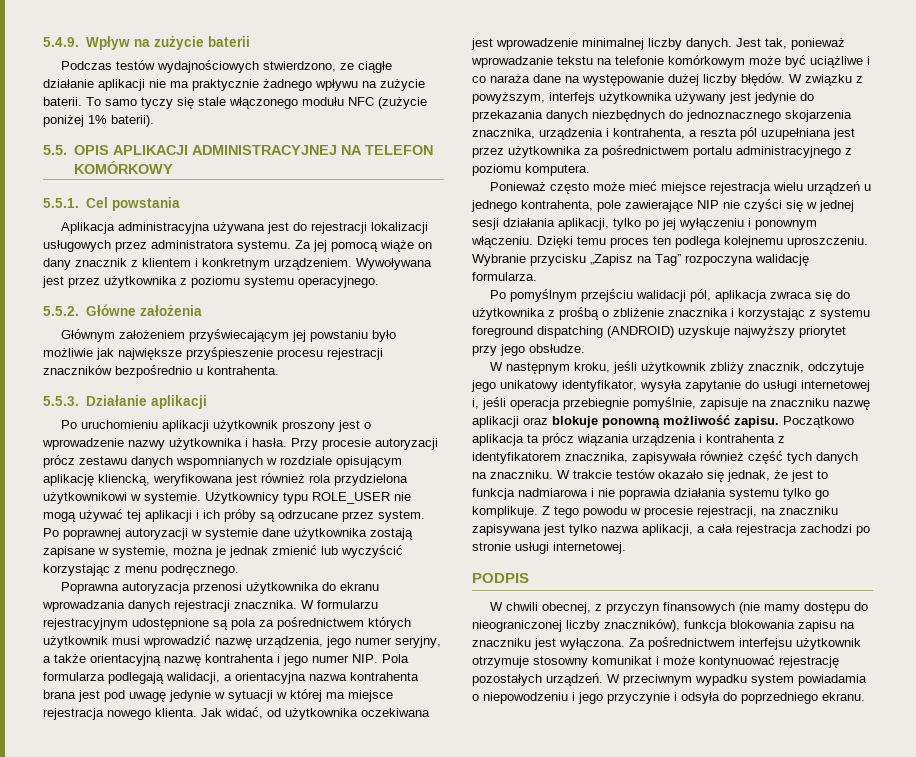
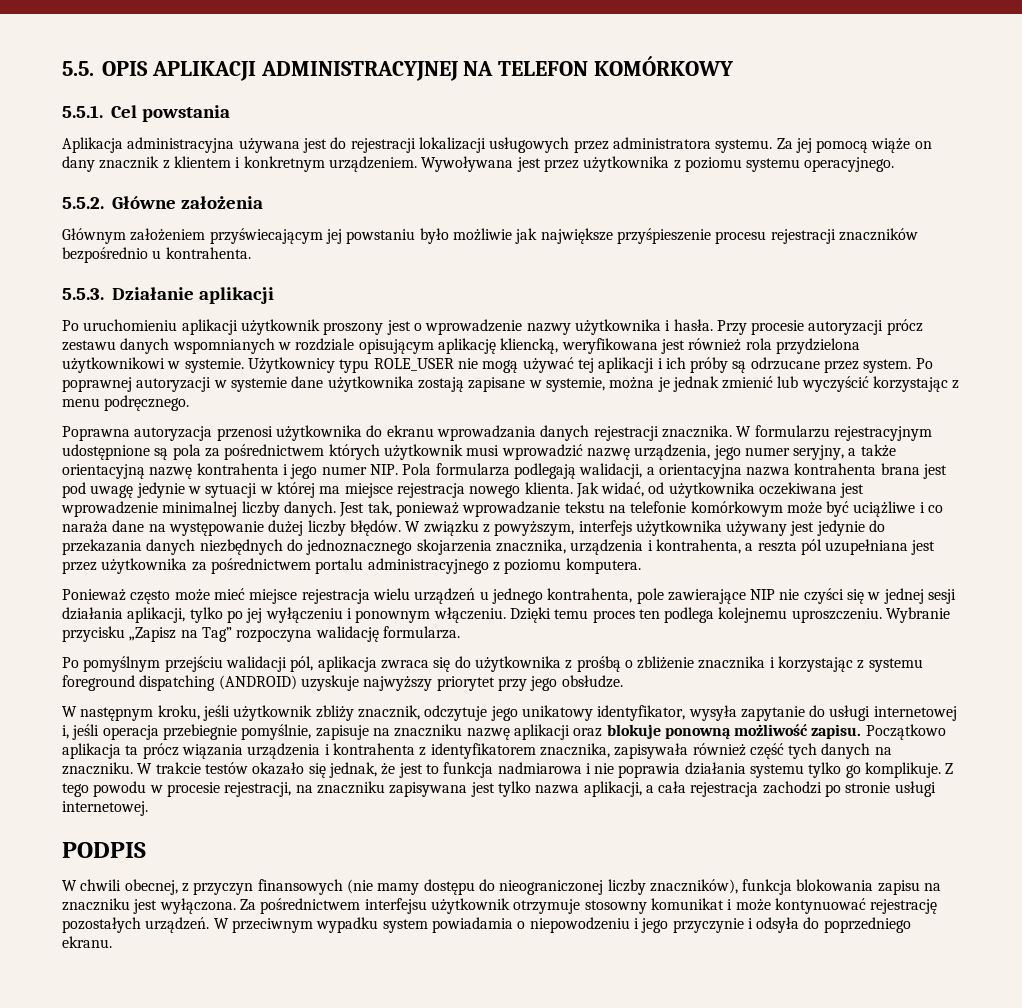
[43,35,250,50] [61,60,393,73] [43,79,425,91] [43,97,427,109] [43,115,154,127] 5.4.9. Wpływ na zużycie baterii // Podczas testów wydajnościowych stwierdzono, ze ciągłe działanie aplikacji nie ma praktycznie żadnego wpływu na zużycie baterii. To samo tyczy się stale włączonego modułu NFC (zużycie poniżej 1% baterii). // -> (62, 68) none

